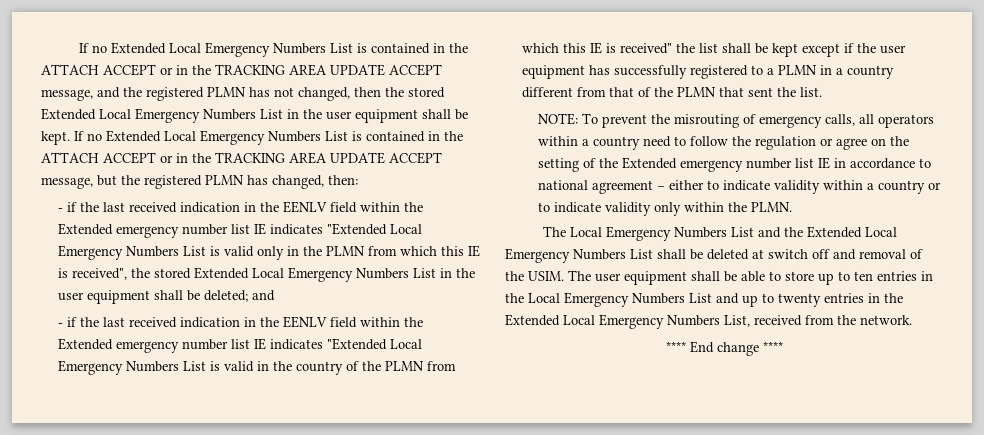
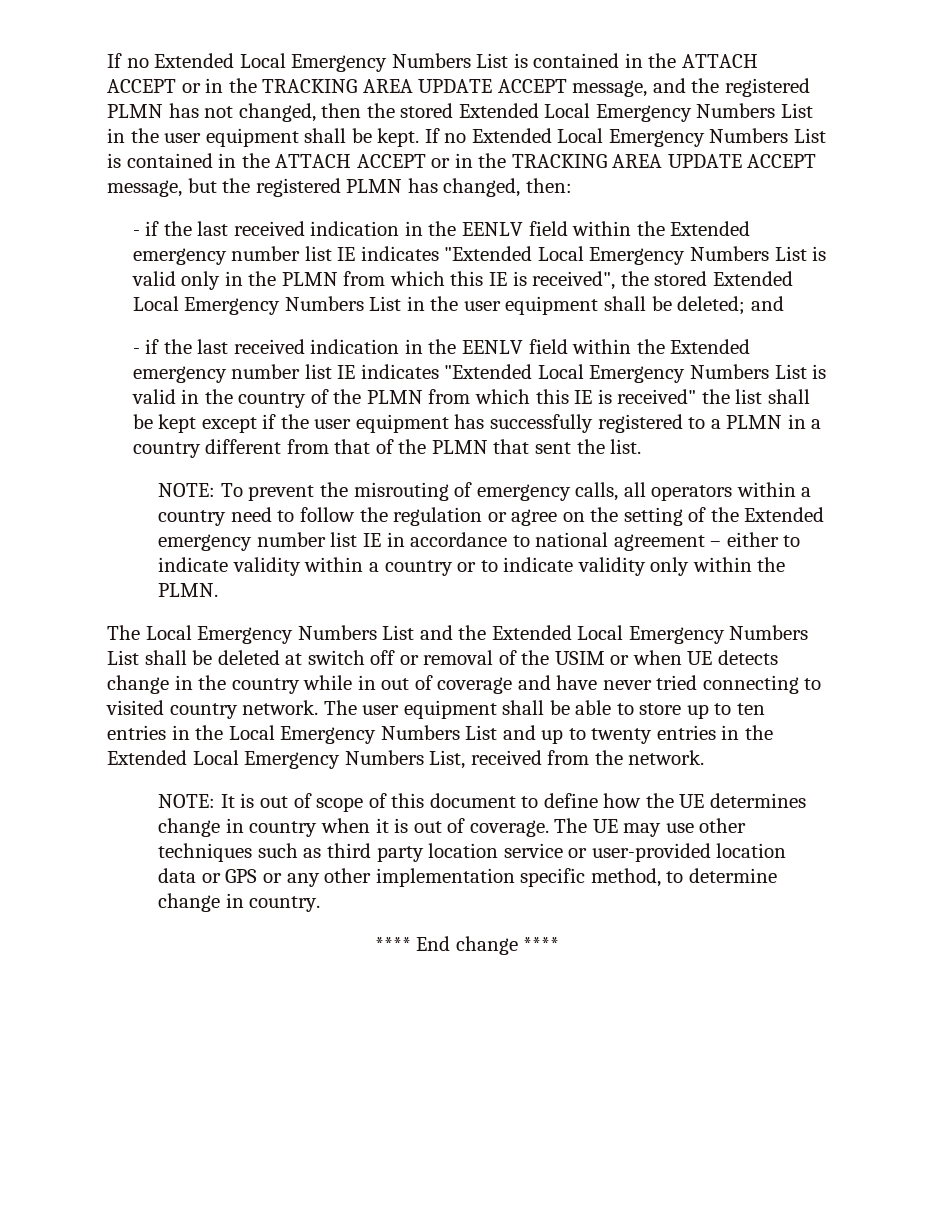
[833,249,856,260] and -> [399,655,419,665] or
[528,271,564,281] USIM. -> [554,650,779,665] [107,675,822,694] [106,700,319,719] USIM or when UE detects change in the country while in out of coverage and have never tried connecting to visited country network.
(912, 320) none -> [158,793,806,812] [158,818,747,837] [158,843,787,862] [158,868,777,887] [158,893,321,912] // NOTE: It is out of scope of this document to define how the UE determines change in country when it is out of coverage. The UE may use other techniques such as third party location service or user-provided location data or GPS or any other implementation specific method, to determine change in country.

